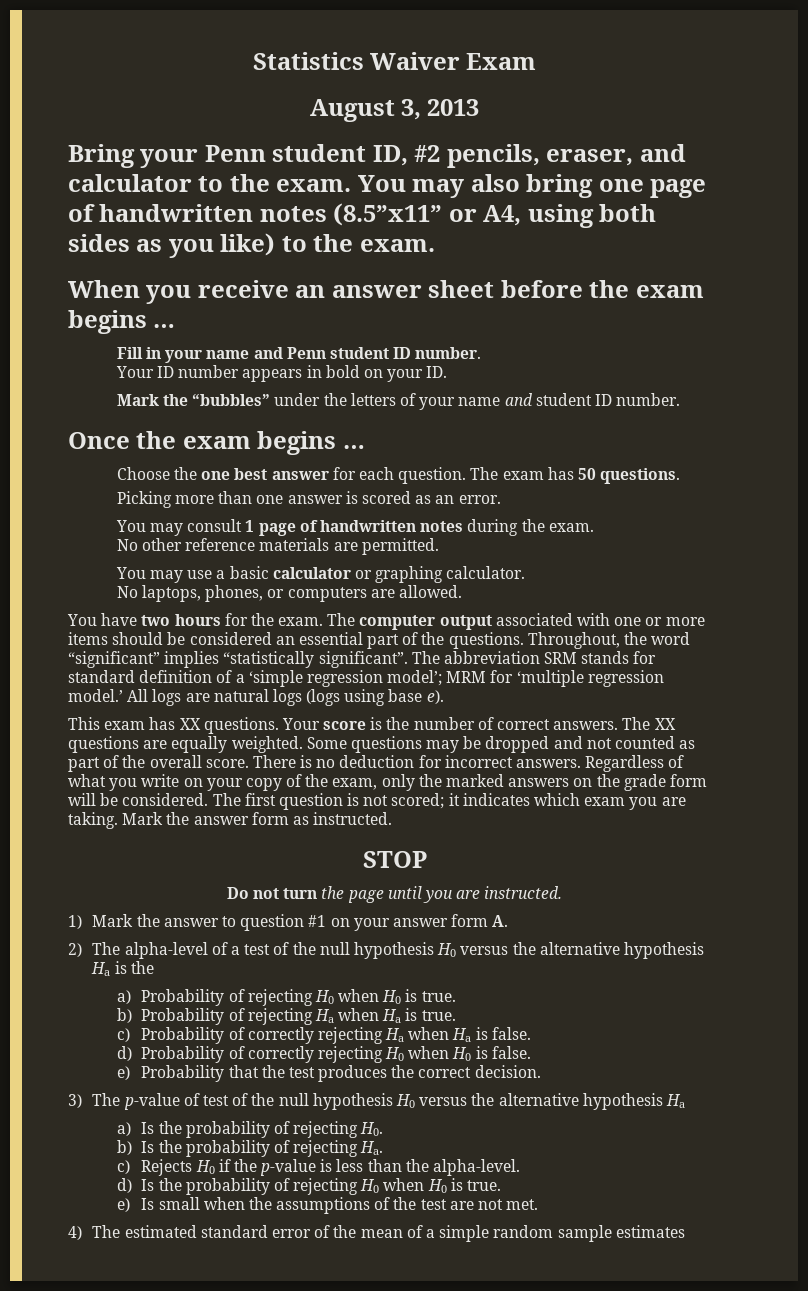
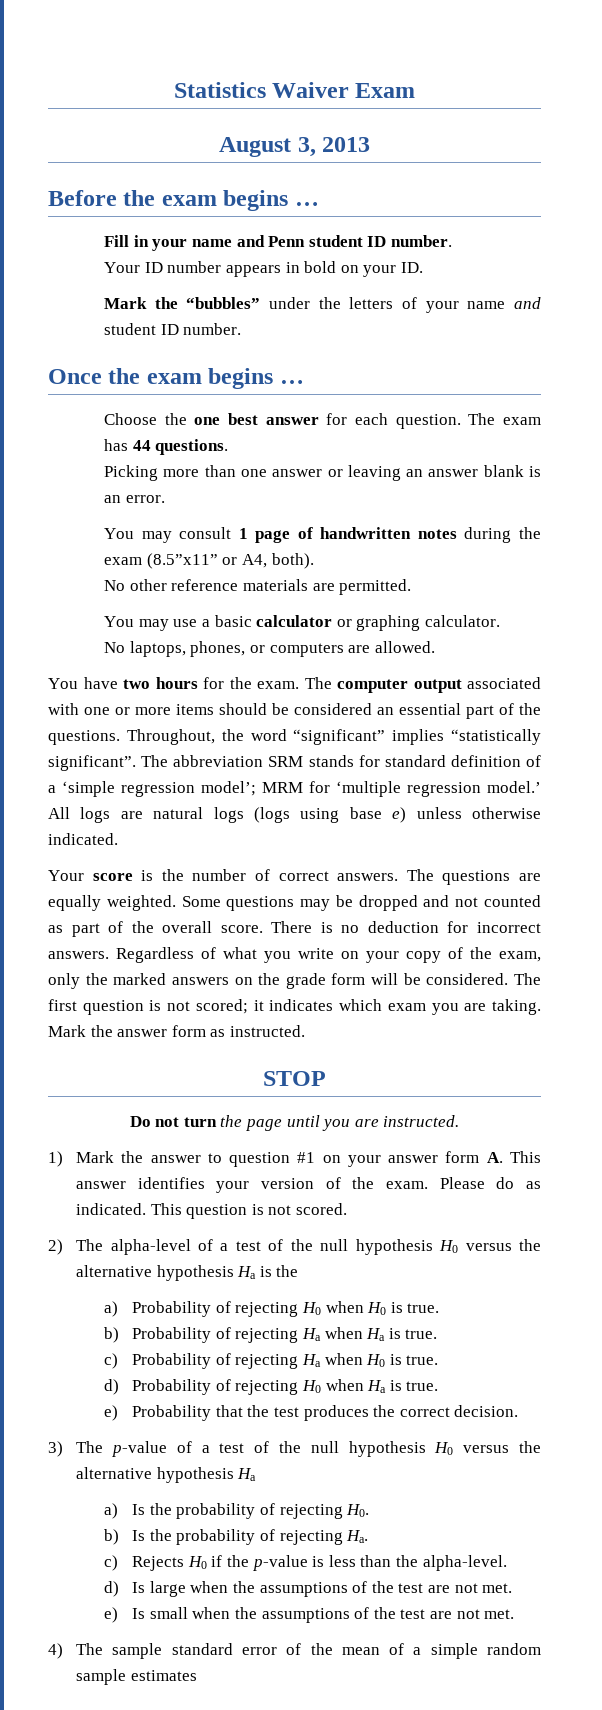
[68,144,686,168] [68,174,707,198] [68,203,657,228] [68,233,435,258] [68,280,583,304] Bring your Penn student ID, #2 pencils, eraser, and calculator to the exam. You may also bring one page of handwritten notes (8.5”x11” or A4, using both sides as you like) to the exam. // When you receive an answer sheet before -> [48,190,117,206] Before
[577,468,596,480] 50 -> [132,440,151,451] 44
[345,491,432,504] is scored as -> [327,465,541,481] or leaving an answer blank is
[548,523,594,532] exam. -> [104,553,314,569] exam (8.5”x11” or A4, both).
[426,690,444,704] [68,717,279,734] e). // This exam has XX questions. -> [392,807,541,823] [48,833,118,845] e) unless otherwise indicated. //
[654,718,676,730] XX -> (434, 875) none
(509, 921) none -> [510,1151,541,1163] [76,1177,541,1193] [76,1203,348,1219] This answer identifies your version of the exam. Please do as indicated. This question is not scored.
[247,1027,531,1044] correctly rejecting Ha when Ha is false. -> [235,1353,439,1369] rejecting Ha when H0 is true.
[247,1046,531,1063] correctly rejecting H0 when H0 is false. -> [235,1379,439,1395] rejecting H0 when Ha is true.
(200, 1099) none -> [201,1445,210,1453] a
[158,1178,502,1195] the probability of rejecting H0 when H0 is true. -> [149,1581,513,1597] large when the assumptions of the test are not met.
[124,1225,197,1238] estimated -> [112,1643,163,1659] sample

